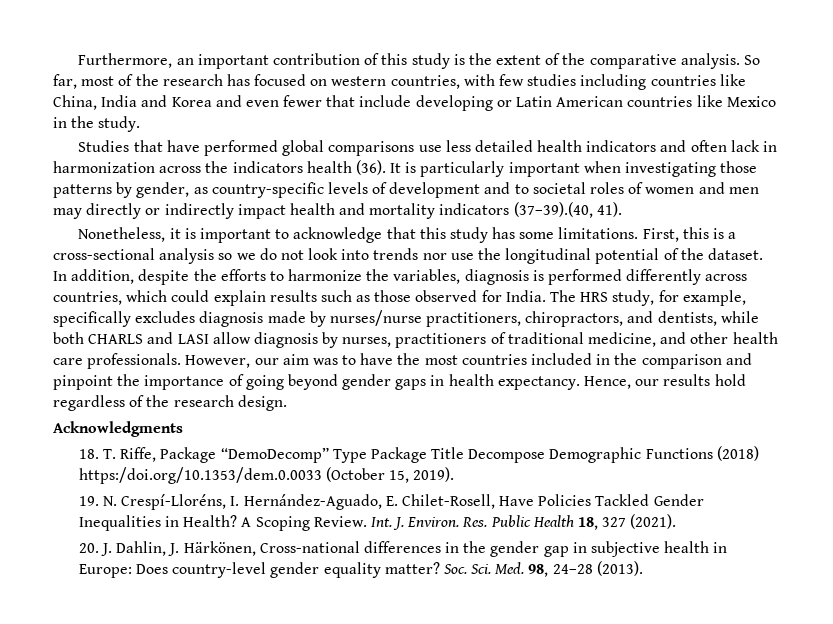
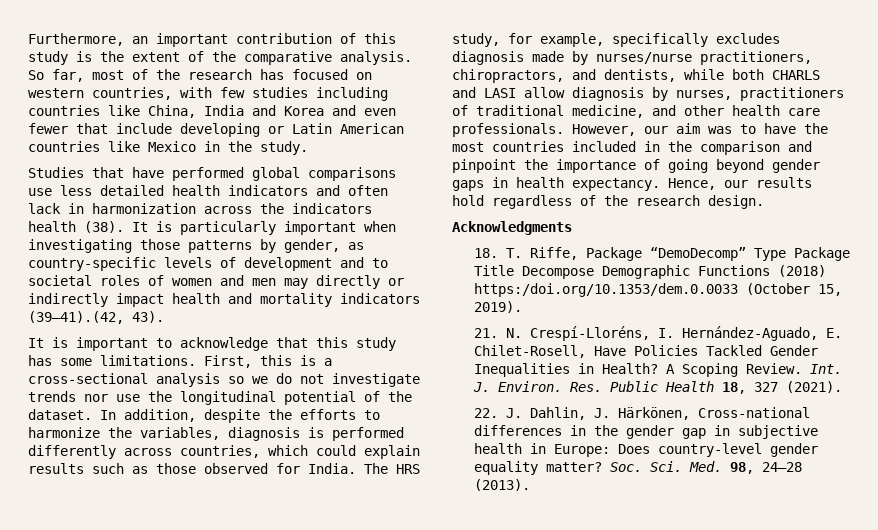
[355,160,386,175] (36). -> [84,221,124,233] (38).
[513,202,622,218] [78,227,181,242] (37–39).(40, 41). // Nonetheless, it -> [28,311,164,324] [28,338,44,348] (39–41).(42, 43). // It
[308,248,370,260] look into -> [332,373,420,387] investigate
[78,496,99,506] 19. -> [473,328,498,338] 21.
[78,543,99,553] 20. -> [473,408,498,418] 22.

